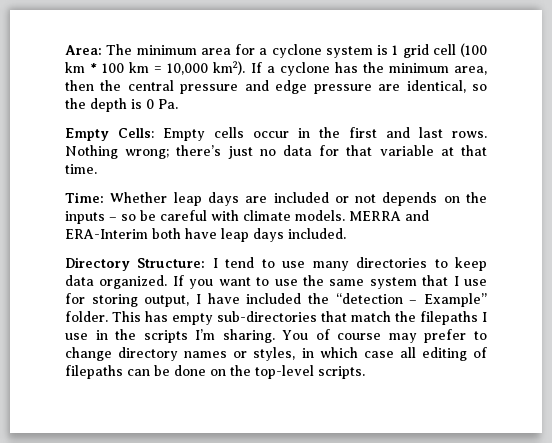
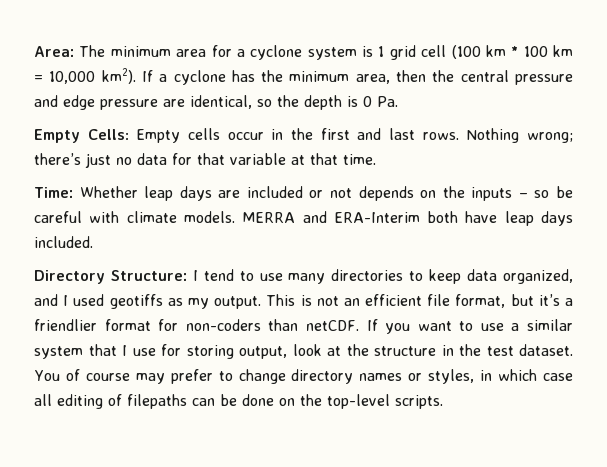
[99,275,168,289] organized. -> [503,269,574,284] [34,294,573,309] [34,319,359,331] organized, and I used geotiffs as my output. This is not an efficient file format, but it’s a friendlier format for non-coders than netCDF.
[302,275,365,286] the same -> [511,319,574,331] a similar
[196,293,488,307] [65,311,487,325] [65,329,275,343] I have included the “detection – Example” folder. This has empty sub-directories that match the filepaths I use in the scripts I’m sharing. -> [292,344,573,356] look at the structure in the test dataset.

